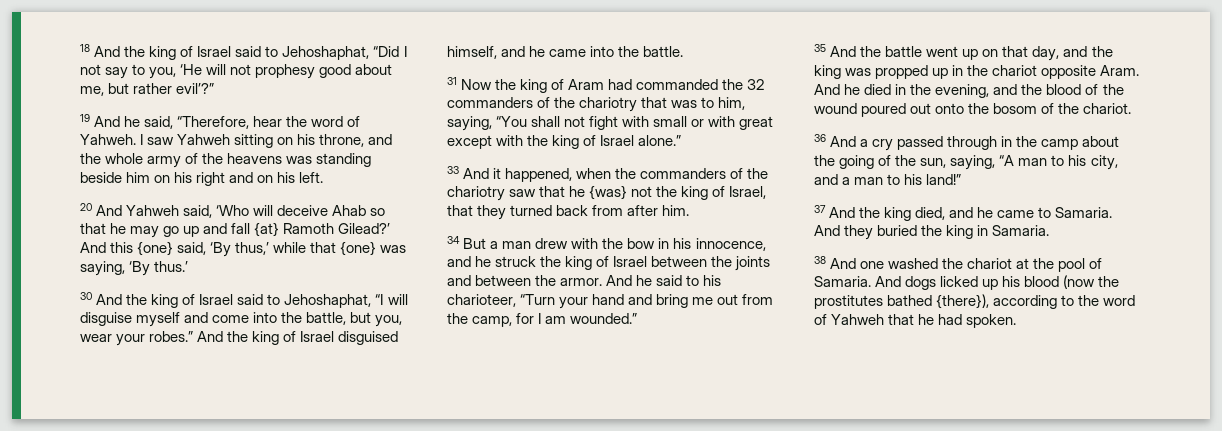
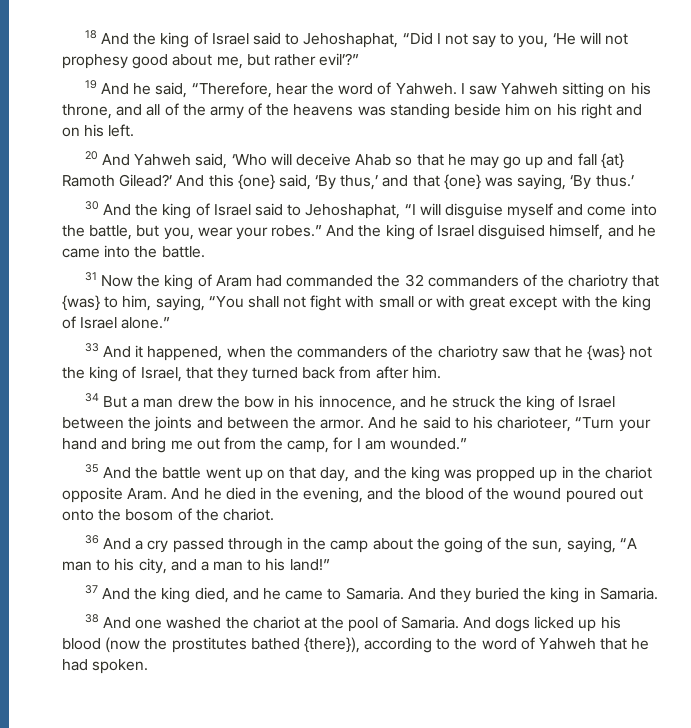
[80,153,144,164] the whole -> [146,103,206,116] all of the
[273,242,307,253] while -> [382,175,409,187] and
[671,100,698,108] was -> [62,295,100,311] {was}
[571,238,599,249] with -> (213, 402) none

